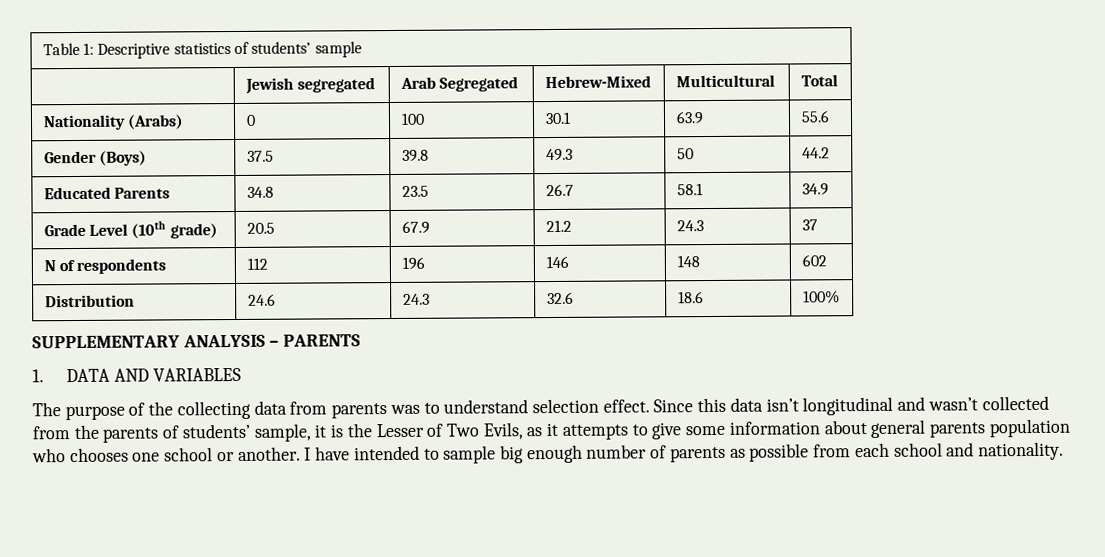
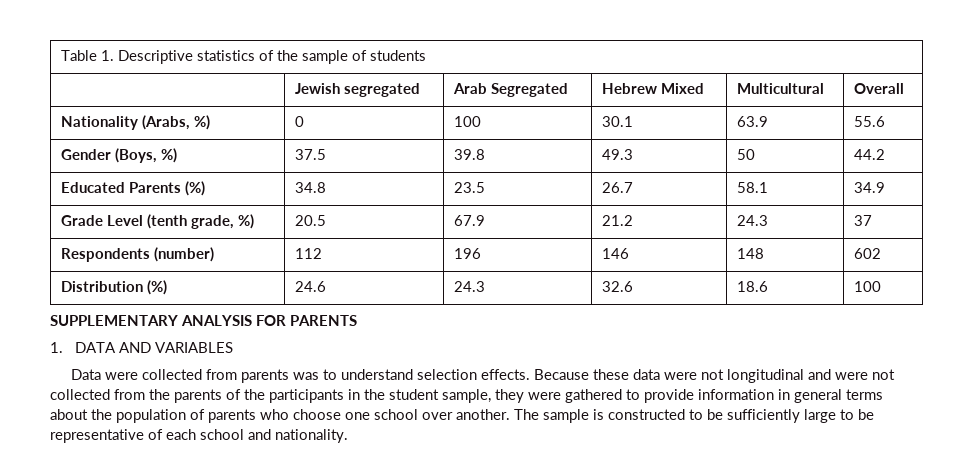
[82,42,94,55] 1: -> [101,50,115,61] 1.
[251,41,362,58] students’ sample -> [277,50,427,64] the sample of students
[544,75,651,89] Hebrew-Mixed -> [602,83,705,94] Hebrew Mixed
[800,74,838,87] Total -> [854,83,905,94] Overall
[126,114,184,130] (Arabs) -> [142,115,211,130] (Arabs, %)
[98,150,147,166] (Boys) -> [115,148,178,163] (Boys, %)
(170, 193) none -> [185,181,206,196] (%)
[131,220,218,239] (10th grade) -> [147,214,255,229] (tenth grade, %)
[43,258,167,274] N of respondents -> [61,247,215,262] Respondents (number)
(135, 301) none -> [147,280,168,295] (%)
[802,290,840,304] 100% -> [854,281,882,292] 100
[269,340,280,347] – -> [256,315,286,326] FOR
[32,400,287,421] The purpose of the collecting data -> [70,369,202,380] Data were collected
[602,396,978,416] effect. Since this data isn’t longitudinal and wasn’t -> [480,369,895,383] effects. Because these data were not longitudinal and were not
[181,418,1071,442] [32,443,852,464] students’ sample, it is the Lesser of Two Evils, as it attempts to give some information about general parents population who chooses one school or another. I have intended to sample big enough number of parents as possible from -> [244,389,883,403] [50,409,874,423] [50,429,163,443] the participants in the student sample, they were gathered to provide information in general terms about the population of parents who choose one school over another. The sample is constructed to be sufficiently large to be representative of

